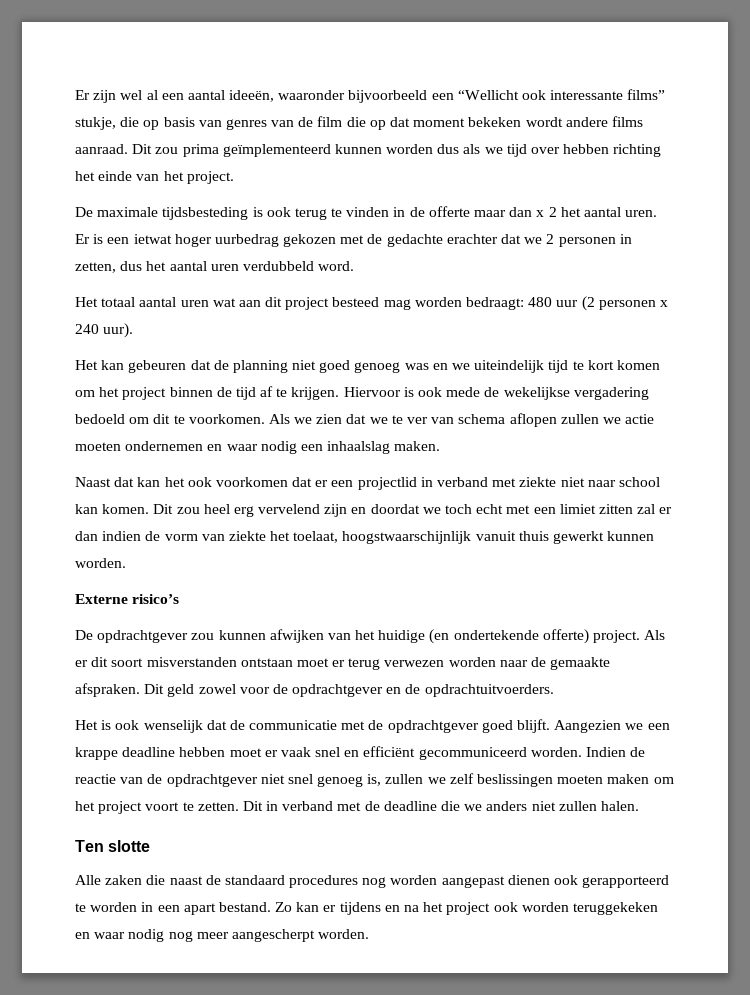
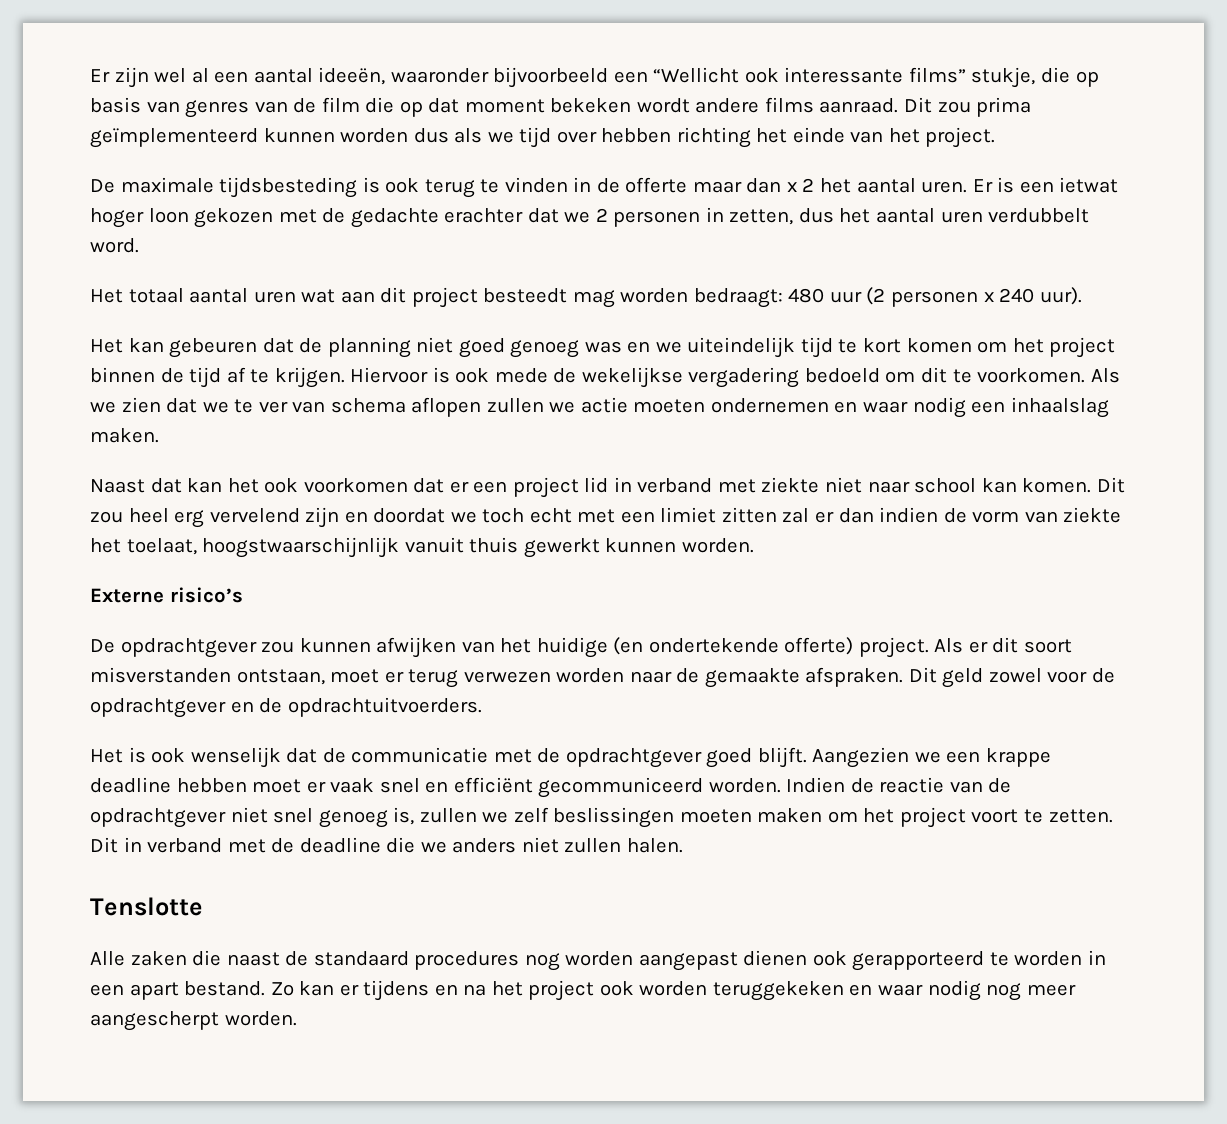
[214,234,279,247] uurbedrag -> [148,208,189,223] loon
[242,261,314,271] verdubbeld -> [988,208,1090,223] verdubbelt
[332,297,380,307] besteed -> [483,288,568,303] besteedt
[357,477,417,490] projectlid -> [512,477,609,498] project lid
[240,658,293,667] ontstaan -> [236,669,325,685] ontstaan,
[75,840,151,852] Ten slotte -> [90,897,203,916] Tenslotte

